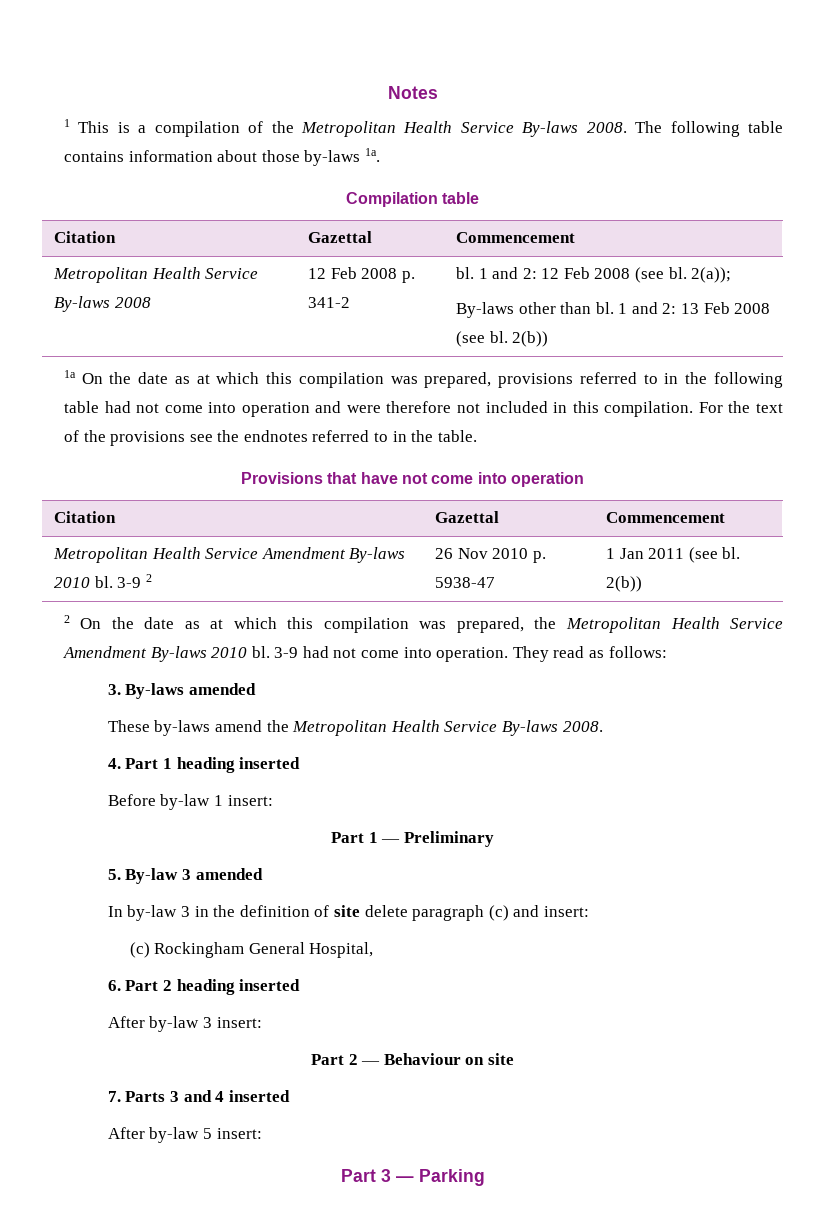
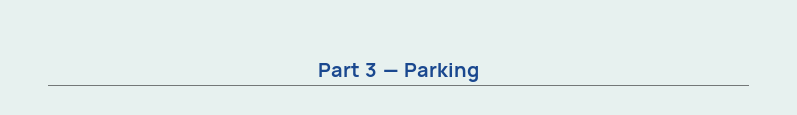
[387,86,438,99] [63,119,783,137] [63,148,380,166] [345,192,480,207] [53,231,116,243] [307,231,372,243] [455,232,575,243] [52,267,259,283] [53,296,151,312] [307,267,415,283] [307,297,350,308] [455,267,732,283] [455,302,771,318] [455,331,549,347] [63,370,783,388] [63,401,783,417] [63,430,477,446] [241,472,584,487] [53,511,116,523] [434,511,499,523] [605,512,725,523] [52,547,406,563] [53,574,152,588] [434,548,546,563] [434,577,495,588] [605,547,741,563] [605,576,642,592] [63,615,783,633] [62,646,667,662] [107,683,256,699] [107,720,603,736] [107,757,301,773] [107,794,273,810] [331,831,494,847] [107,868,263,884] [107,905,589,921] [129,942,374,958] [107,979,301,995] [107,1016,262,1032] [311,1053,514,1065] [107,1090,290,1102] [107,1127,262,1143] Notes // 1 This is a compilation of the Metropolitan Health Service By-laws 2008. The following table contains information about those by-laws 1a. // Compilation table // Citation | Gazettal | Commencement // Metropolitan Health Service By-laws 2008 | 12 Feb 2008 p. 341-2 | bl. 1 and 2: 12 Feb 2008 (see bl. 2(a)); // By-laws other than bl. 1 and 2: 13 Feb 2008 (see bl. 2(b)) // 1a On the date as at which this compilation was prepared, provisions referred to in the following table had not come into operation and were therefore not included in this compilation. For the text of the provisions see the endnotes referred to in the table. // Provisions that have not come into operation // Citation | Gazettal | Commencement // Metropolitan Health Service Amendment By-laws 2010 bl. 3-9 2 | 26 Nov 2010 p. 5938-47 | 1 Jan 2011 (see bl. 2(b)) // 2 On the date as at which this compilation was prepared, the Metropolitan Health Service Amendment By-laws 2010 bl. 3-9 had not come into operation. They read as follows: // 3. By-laws amended // These by-laws amend the Metropolitan Health Service By-laws 2008. // 4. Part 1 heading inserted // Before by-law 1 insert: // Part 1 — Preliminary // 5. By-law 3 amended // In by-law 3 in the definition of site delete paragraph (c) and insert: // (c) Rockingham General Hospital, // 6. Part 2 heading inserted // After by-law 3 insert: // Part 2 — Behaviour on site // 7. Parts 3 and 4 inserted // After by-law 5 insert: // -> (317, 70) none

